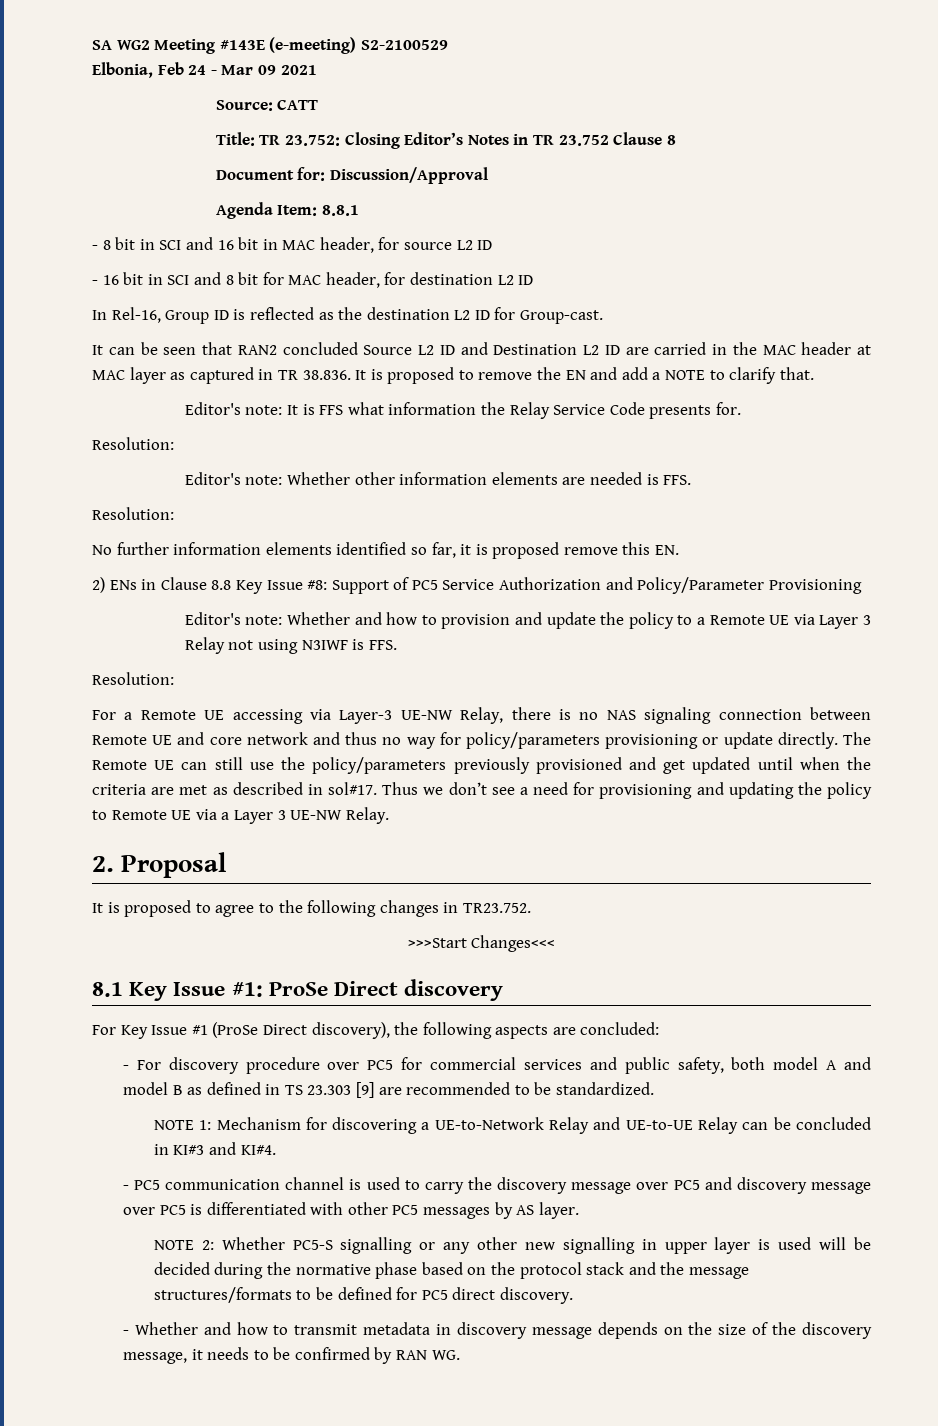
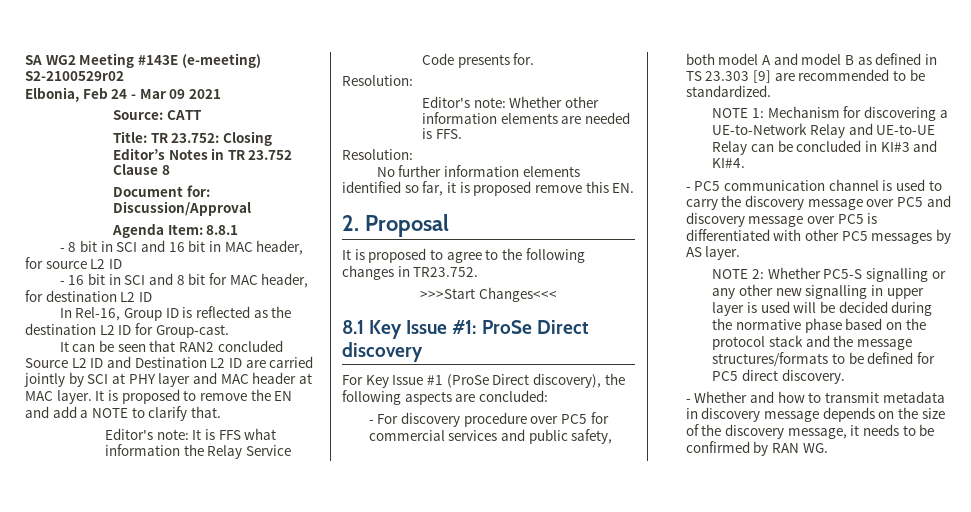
[360,40,448,50] S2-2100529 -> [25,71,124,81] S2-2100529r02
[712,342,871,355] [92,367,351,384] in the MAC header at MAC layer as captured in TR 38.836. -> [24,372,312,387] [25,390,92,404] jointly by SCI at PHY layer and MAC header at MAC layer.
[92,577,862,594] [184,612,871,629] [184,637,397,654] [92,672,174,685] [92,707,871,724] [92,732,872,749] [92,757,871,774] [92,782,872,799] [92,807,389,824] // 2) ENs in Clause 8.8 Key Issue #8: Support of PC5 Service Authorization and Policy/Parameter Provisioning // Editor's note: Whether and how to provision and update the policy to a Remote UE via Layer 3 Relay not using N3IWF is FFS. // Resolution: // For a Remote UE accessing via Layer-3 UE-NW Relay, there is no NAS signaling connection between Remote UE and core network and thus no way for policy/parameters provisioning or update directly. The Remote UE can still use the policy/parameters previously provisioned and get updated until when the criteria are met as described in sol#17. Thus we don’t see a need for provisioning and updating the policy to Remote UE via a Layer 3 UE-NW Relay. -> (635, 188) none

